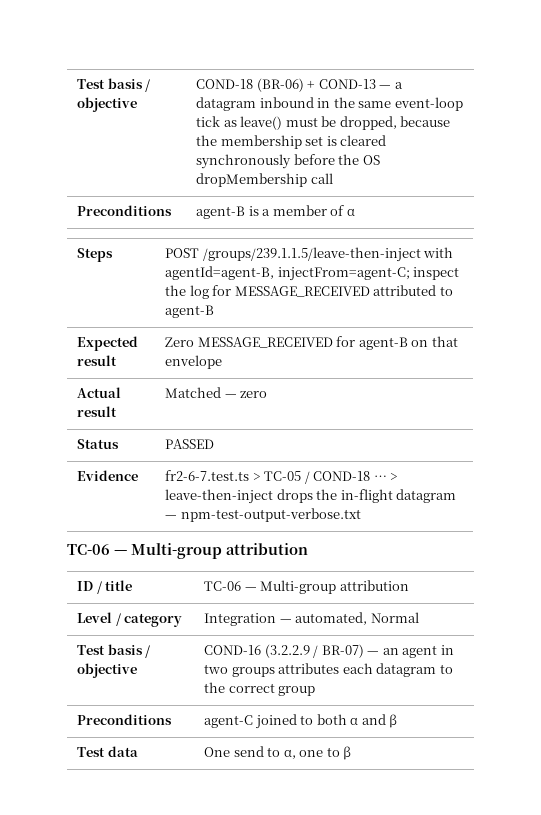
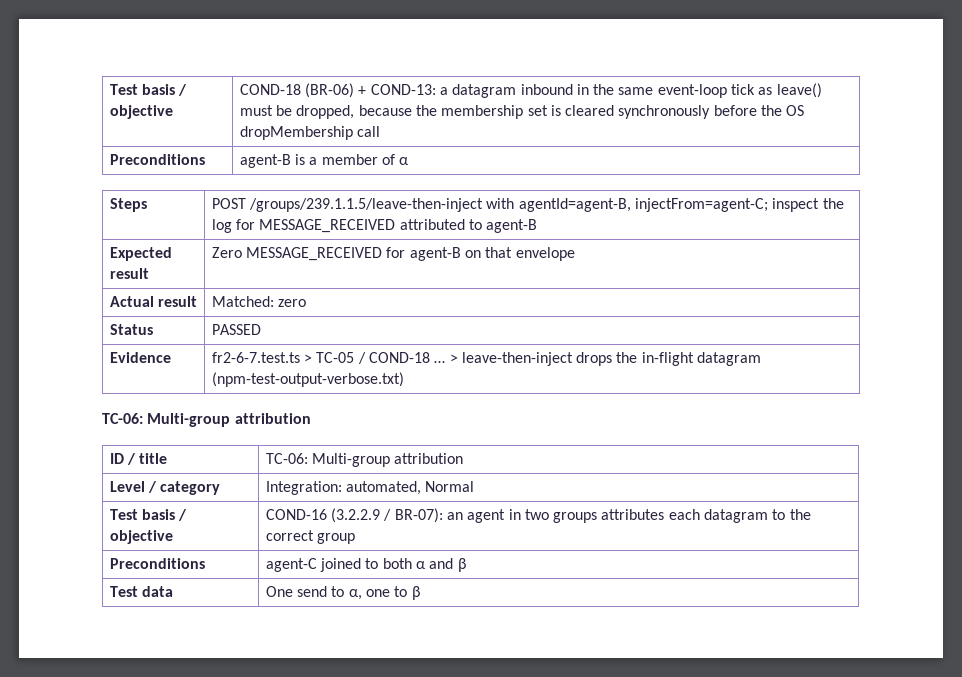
[318,79,392,89] COND-13 — -> [370,84,436,95] COND-13:
[165,387,237,398] Matched — -> [211,296,274,307] Matched:
[165,508,361,522] [67,544,127,555] — npm-test-output-verbose.txt // TC-06 — -> [211,372,404,387] [102,413,143,424] (npm-test-output-verbose.txt) // TC-06:
[204,581,257,591] TC-06 — -> [265,453,308,464] TC-06:
[204,613,292,626] Integration — -> [265,481,342,495] Integration:
[321,644,380,658] BR-07) — -> [394,508,443,523] BR-07):

